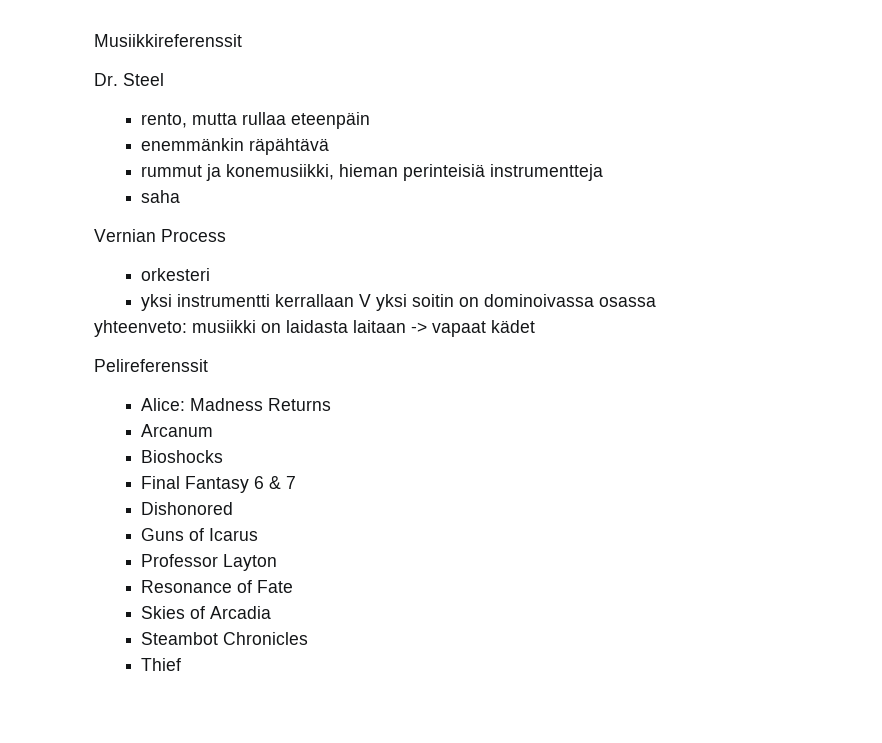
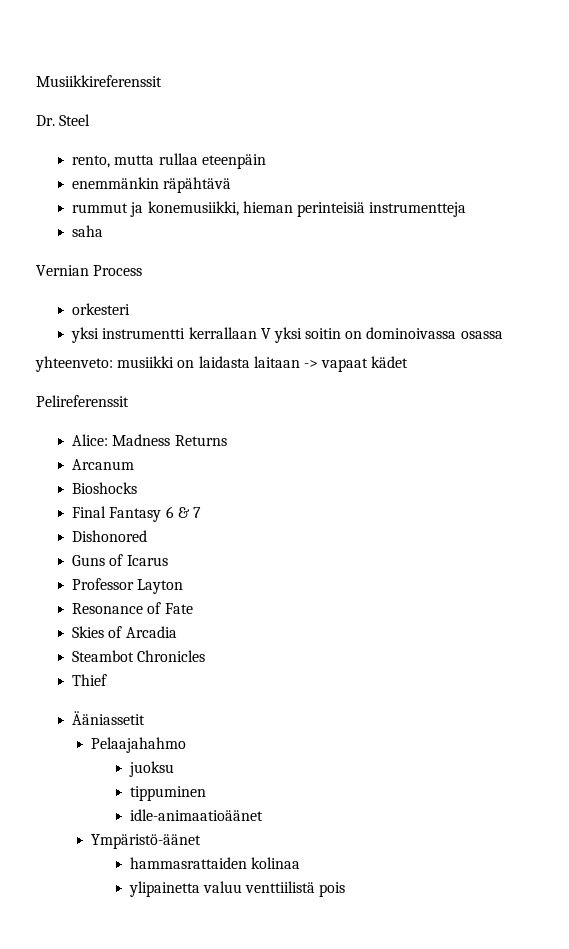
(182, 664) none -> [72,711,146,725] [91,737,187,753] [128,761,174,777] [129,786,206,801] [129,809,263,821] [91,834,202,849] [129,857,300,869] [128,881,346,897] // Ääniassetit // Pelaajahahmo // juoksu // tippuminen // idle-animaatioäänet // Ympäristö-äänet // hammasrattaiden kolinaa // ylipainetta valuu venttiilistä pois

